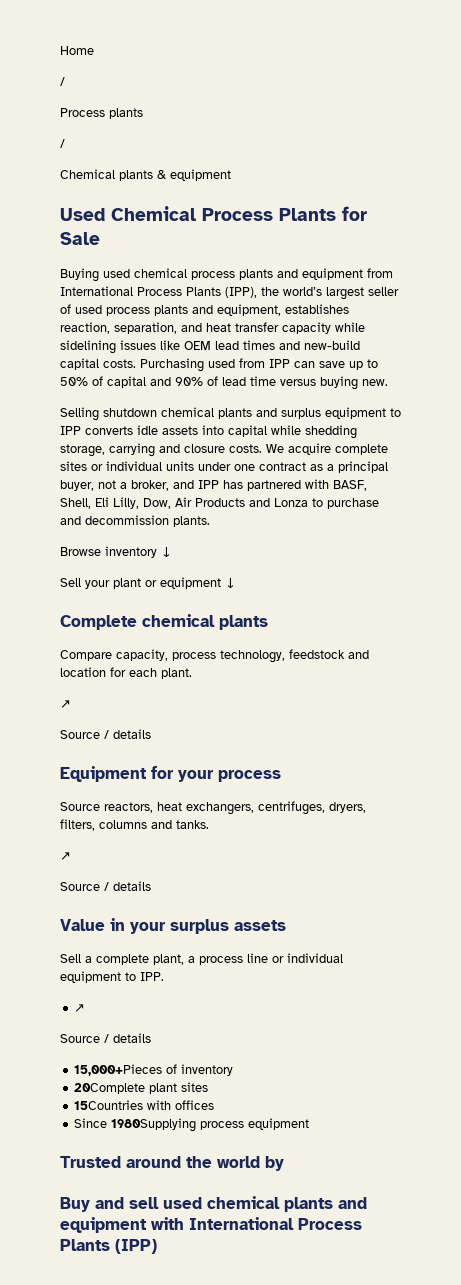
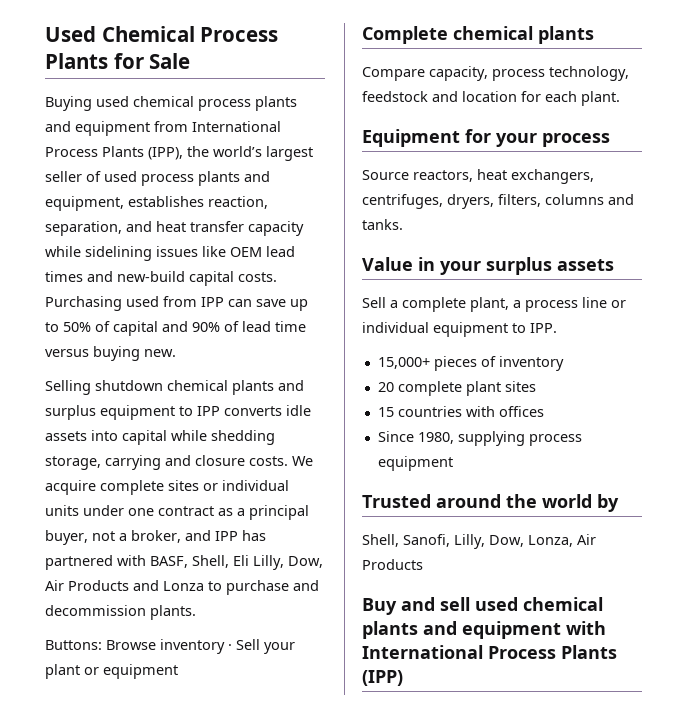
[60,46,94,55] [60,77,65,86] [60,108,143,119] [60,139,65,148] [60,169,231,181] Home // / // Process plants // / // Chemical plants & equipment // -> (45, 34) none
(210, 521) none -> [45,640,102,650] Buttons:
[161,547,172,557] ↓ // -> [228,644,232,650] ·
[225,578,236,588] ↓ -> (178, 671) none
[60,700,71,708] [60,729,151,739] // ↗ // Source / details -> (620, 98) none
[60,852,71,860] [60,881,151,891] // ↗ // Source / details -> (403, 224) none
[74,1004,86,1012] [60,1033,151,1043] [74,1064,163,1076] ↗ // Source / details // 15,000+Pieces -> [377,356,477,371] 15,000+ pieces
[74,1083,146,1094] 20Complete -> [377,381,462,396] 20 complete
[74,1100,144,1110] 15Countries -> [377,406,462,417] 15 countries
[111,1118,197,1132] 1980Supplying -> [417,431,525,446] 1980, supplying
(284, 1163) none -> [362,534,596,549] [362,559,423,570] // Shell, Sanofi, Lilly, Dow, Lonza, Air Products

